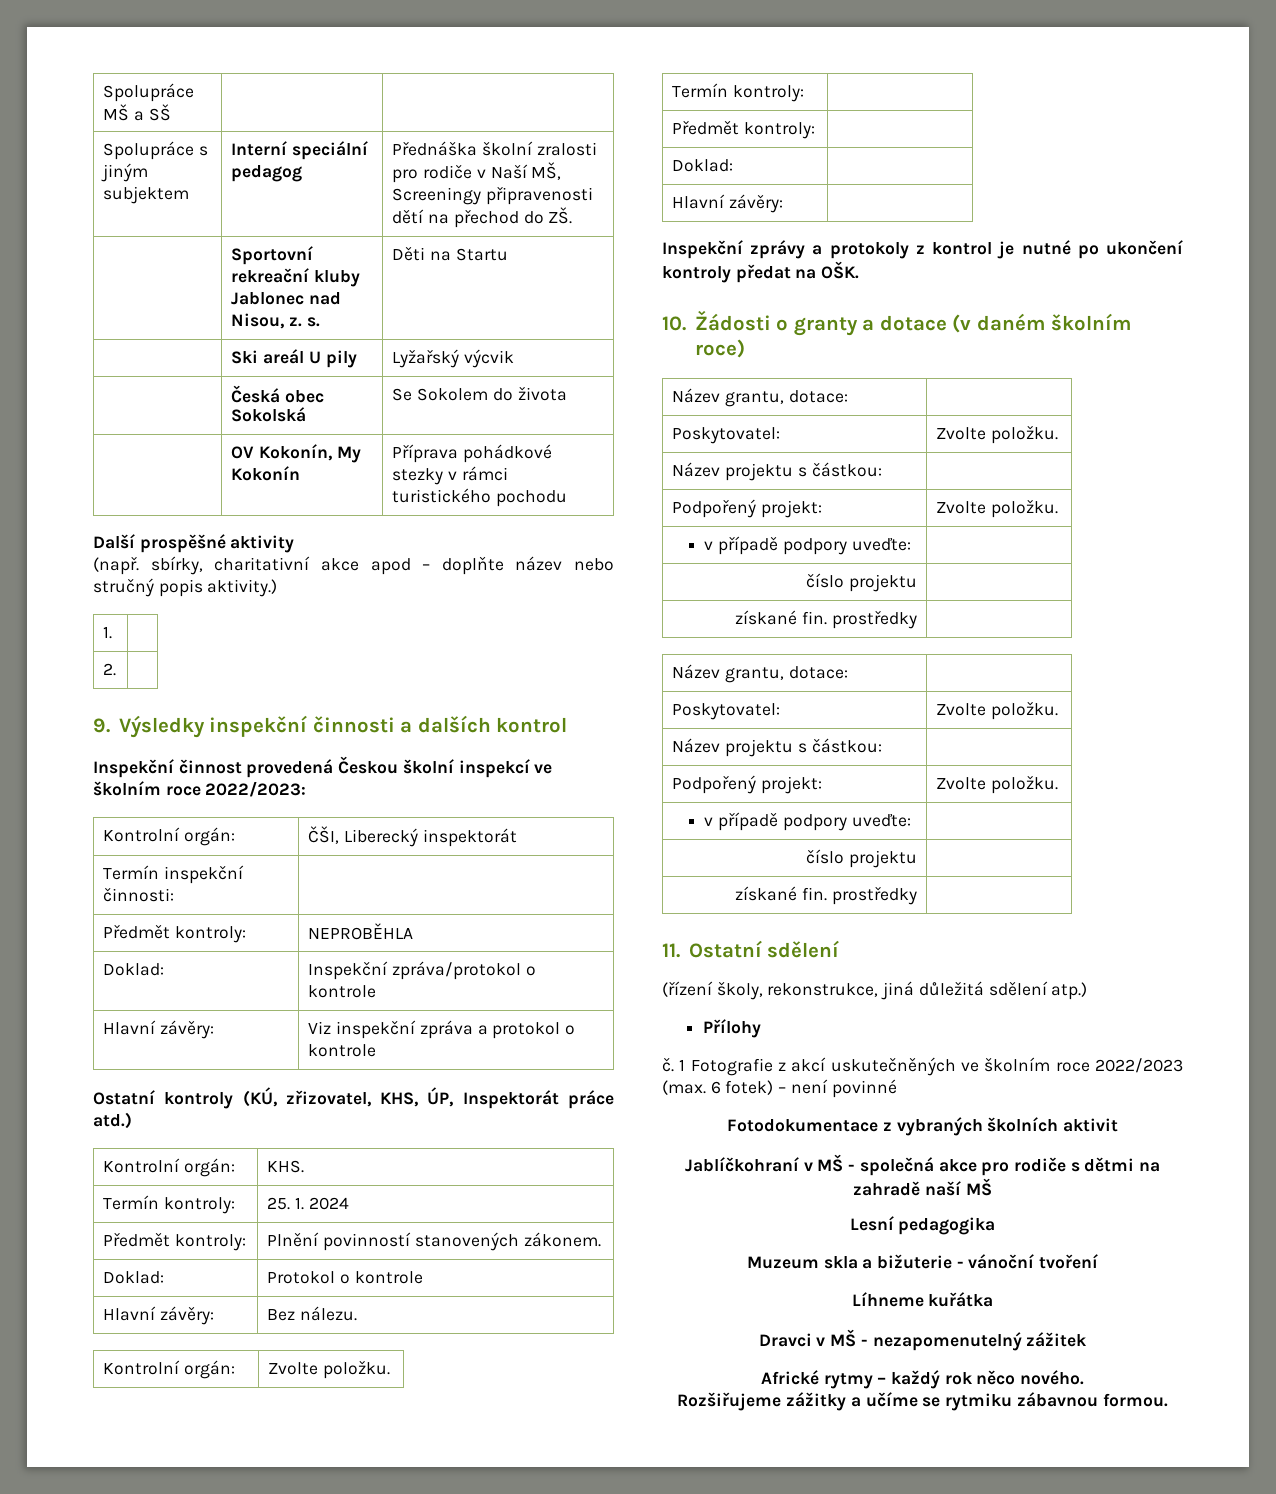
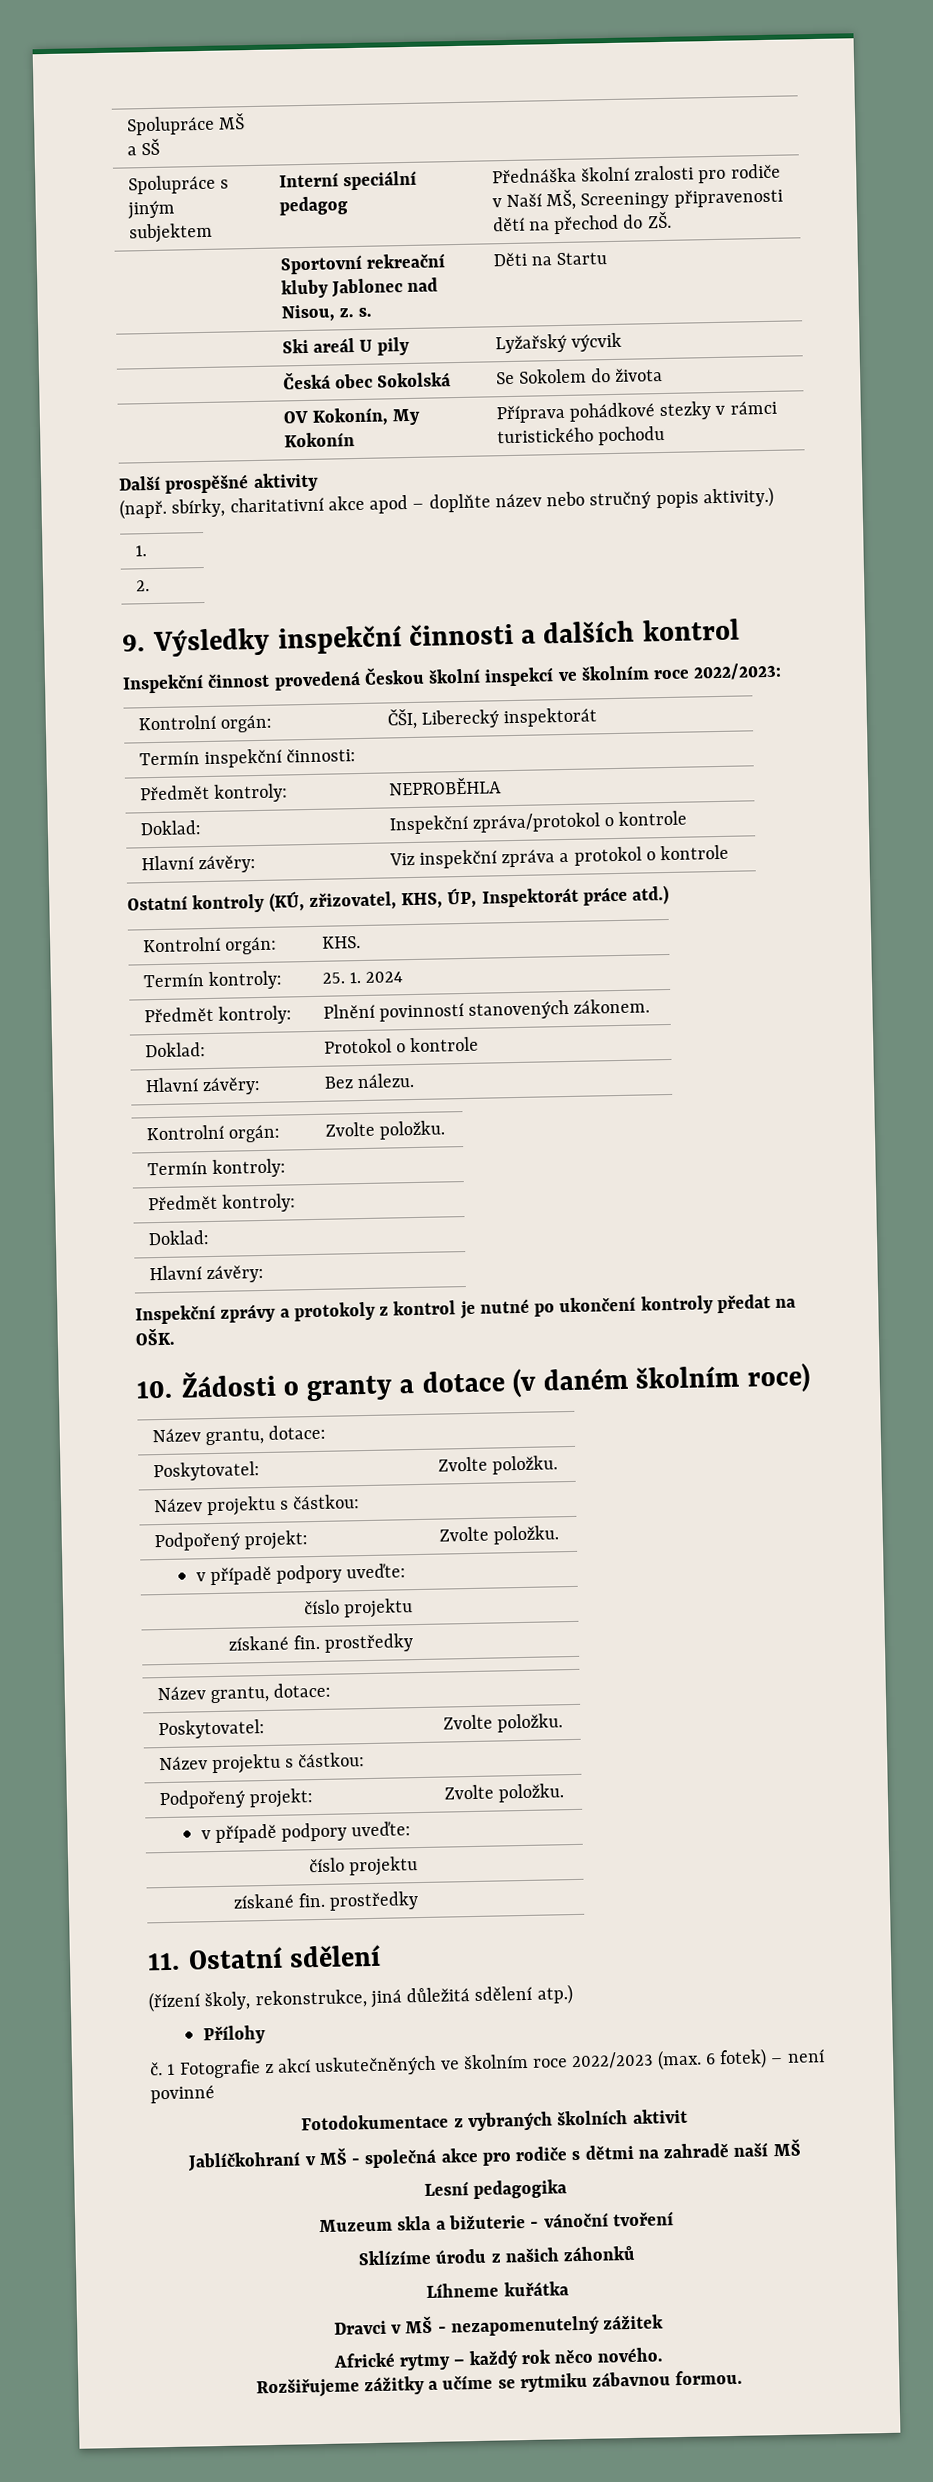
(1099, 1261) none -> [357,2245,636,2266] // Sklízíme úrodu z našich záhonků

